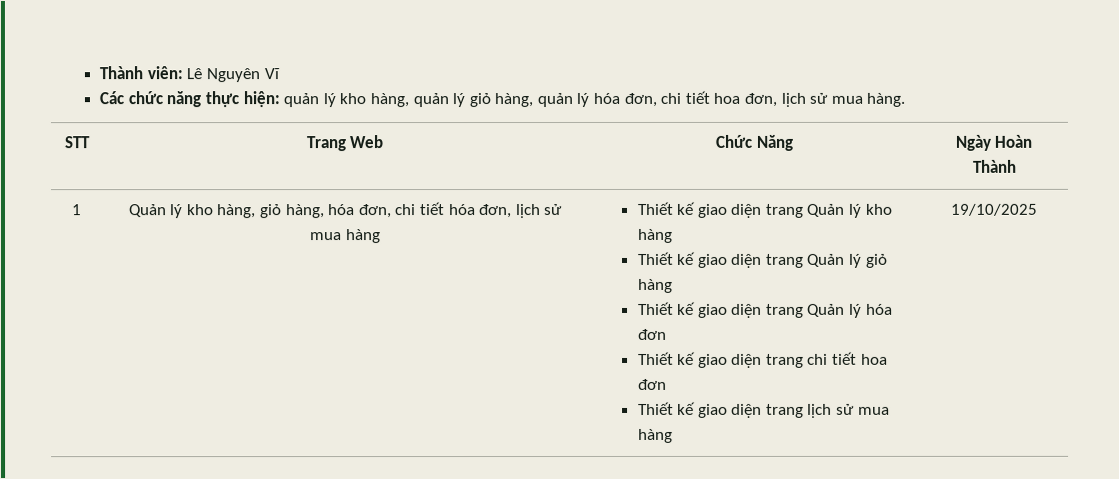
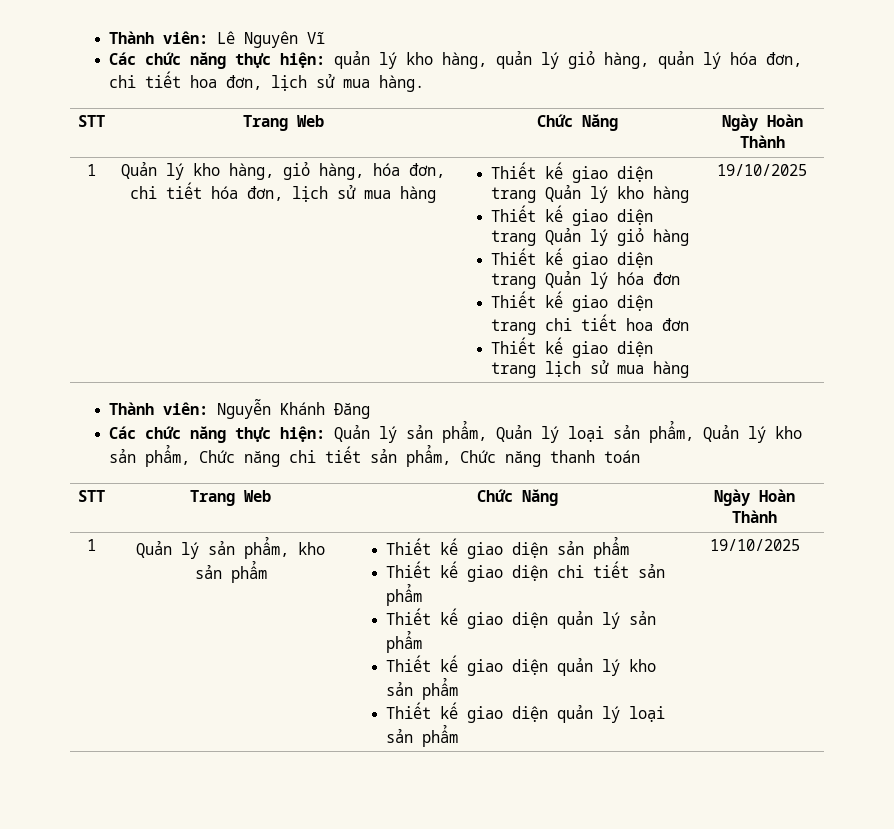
(1037, 209) none -> [109,399,371,419] [109,421,803,443] [109,445,641,467] [78,490,105,502] [190,490,271,506] [476,489,558,506] [714,489,795,506] [732,510,777,523] [87,539,96,551] [136,537,325,559] [194,561,267,583] [385,537,629,559] [385,561,665,582] [385,584,422,606] [385,608,656,629] [385,631,422,653] [385,655,656,676] [385,678,458,700] [385,702,665,723] [385,725,458,747] [709,539,800,551] // Thành viên: Nguyễn Khánh Đăng // Các chức năng thực hiện: Quản lý sản phẩm, Quản lý loại sản phẩm, Quản lý kho sản phẩm, Chức năng chi tiết sản phẩm, Chức năng thanh toán // STT | Trang Web | Chức Năng | Ngày Hoàn Thành // 1 | Quản lý sản phẩm, kho sản phẩm | Thiết kế giao diện sản phẩm // Thiết kế giao diện chi tiết sản phẩm // Thiết kế giao diện quản lý sản phẩm // Thiết kế giao diện quản lý kho sản phẩm // Thiết kế giao diện quản lý loại sản phẩm | 19/10/2025

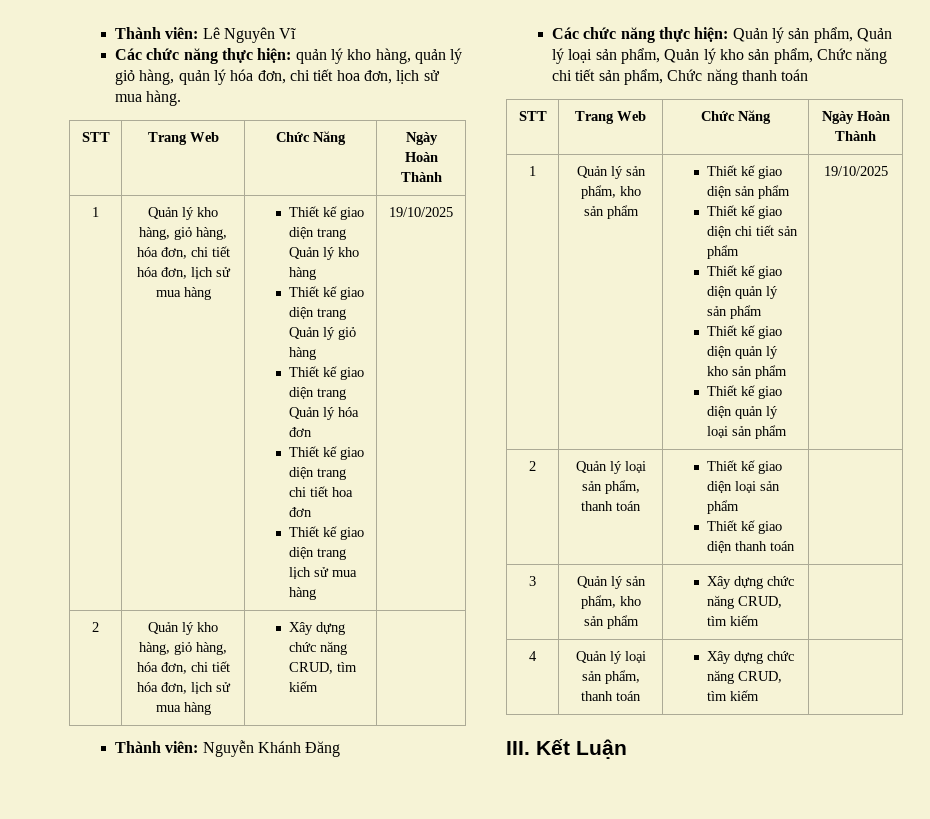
(807, 170) none -> [92,622,99,632] [148,622,218,635] [139,642,227,655] [136,661,230,674] [136,682,231,694] [155,702,211,715] [288,622,345,635] [288,641,347,655] [288,662,357,674] [288,681,318,692] // 2 | Quản lý kho hàng, giỏ hàng, hóa đơn, chi tiết hóa đơn, lịch sử mua hàng | Xây dựng chức năng CRUD, tìm kiếm |
(800, 545) none -> [529,461,536,471] [575,461,646,474] [581,480,640,494] [581,501,641,511] [706,460,782,474] [706,481,780,493] [706,500,739,514] [706,520,782,534] [706,541,795,553] [529,576,536,586] [576,576,646,589] [580,595,641,609] [583,615,639,629] [706,576,794,589] [706,595,782,609] [706,615,759,626] [529,651,537,661] [575,651,646,664] [581,670,640,684] [581,691,641,701] [706,651,794,664] [706,670,782,684] [706,690,759,701] [506,739,627,759] // 2 | Quản lý loại sản phẩm, thanh toán | Thiết kế giao diện loại sản phẩm // Thiết kế giao diện thanh toán | // 3 | Quản lý sản phẩm, kho sản phẩm | Xây dựng chức năng CRUD, tìm kiếm | // 4 | Quản lý loại sản phẩm, thanh toán | Xây dựng chức năng CRUD, tìm kiếm | // III. Kết Luận

